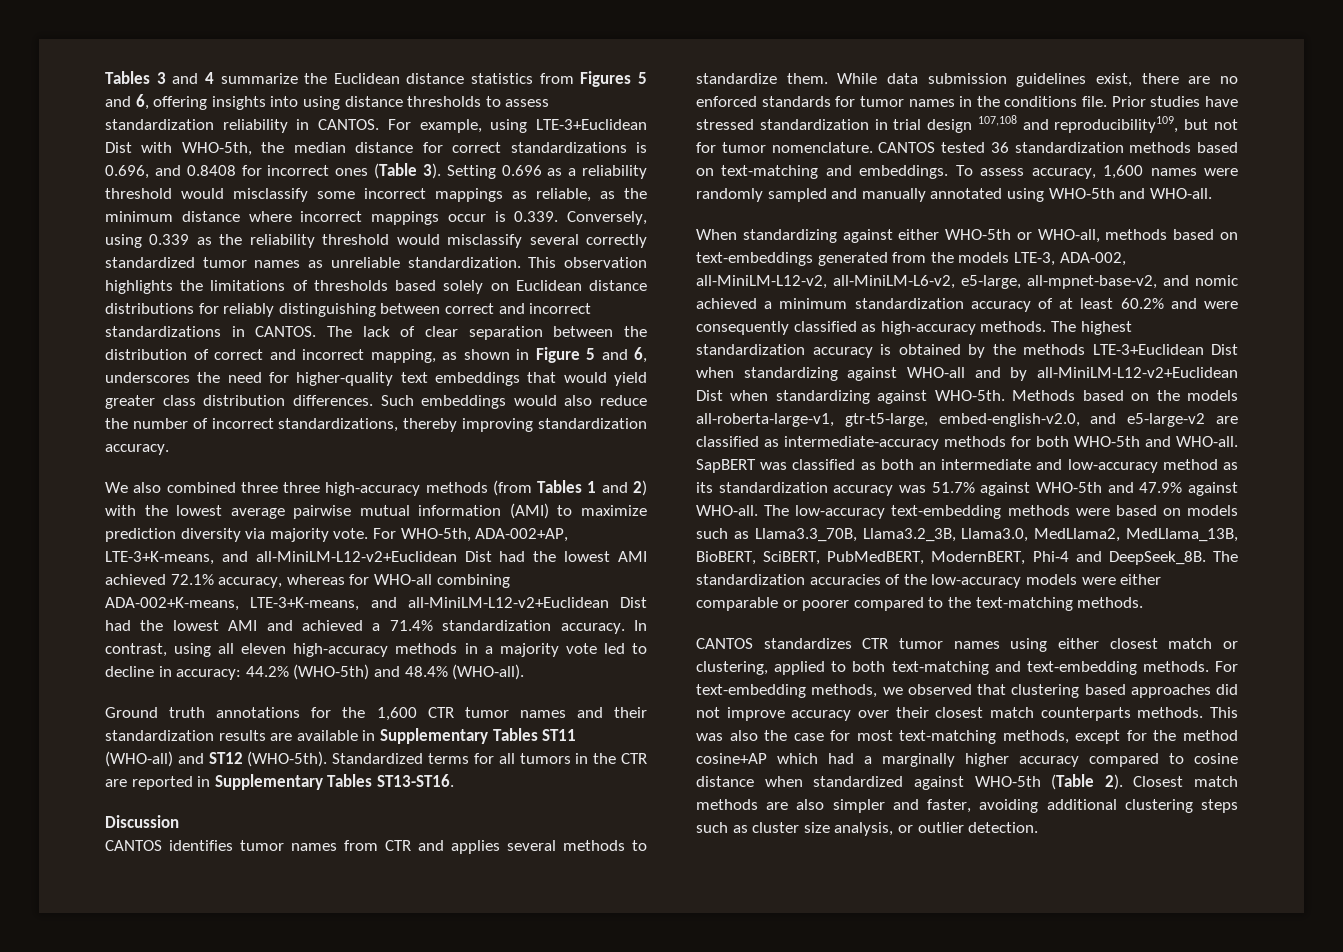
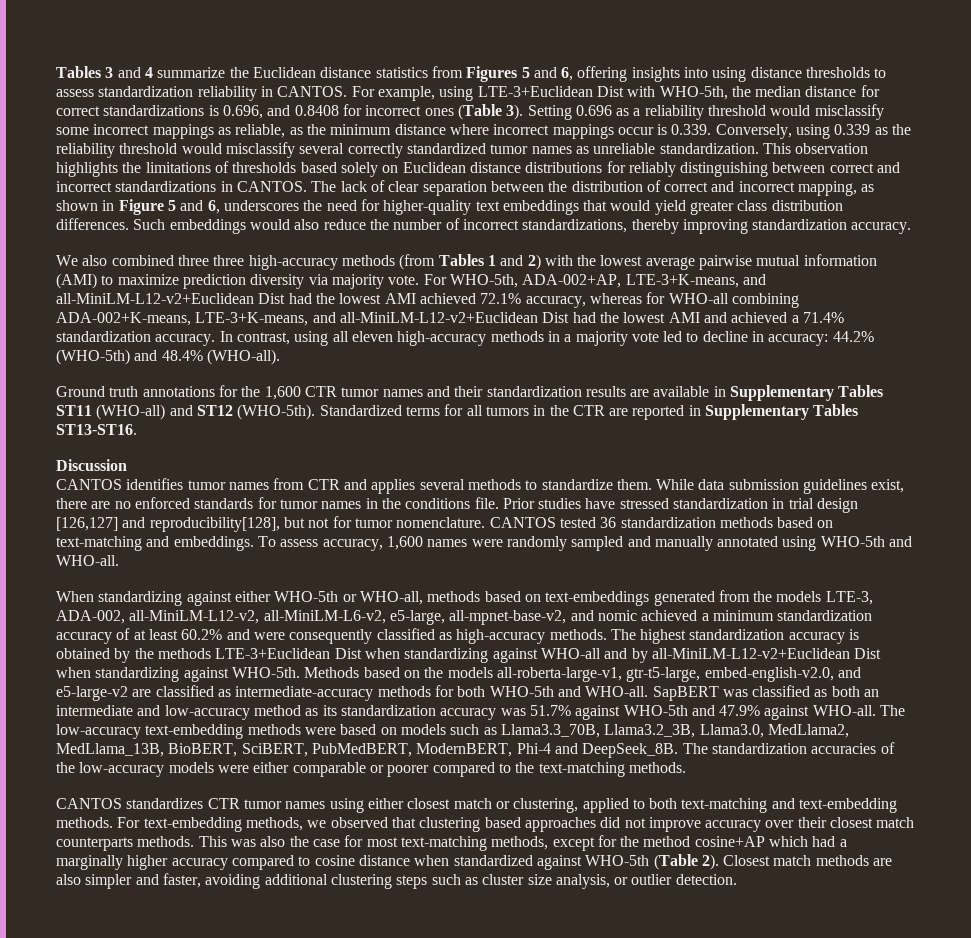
[977,115,1179,133] 107,108 and reproducibility109, -> [56,517,280,532] [126,127] and reproducibility[128],

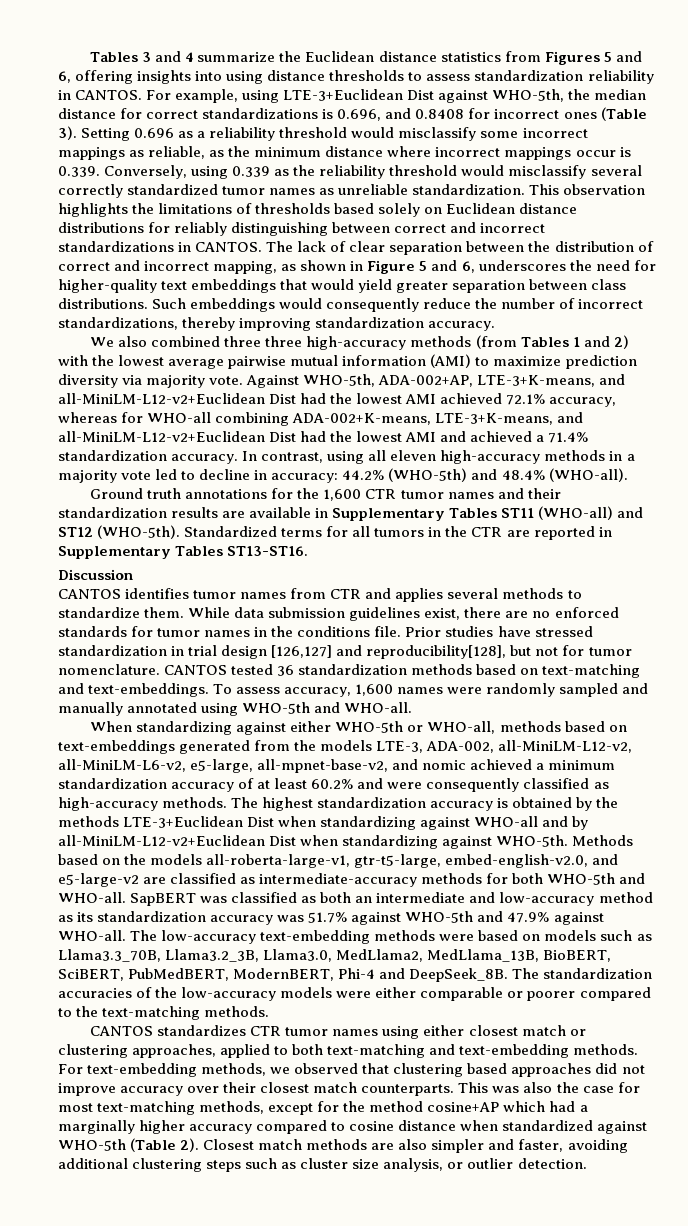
[627,86,656,97] with -> [438,90,489,103] against
[737,200,843,211] [56,218,129,230] class distribution differences. -> [452,279,627,293] [58,298,148,309] separation between class distributions.
[294,219,320,230] also -> [326,298,420,312] consequently
[423,274,447,285] For -> [246,375,300,388] Against
[173,536,254,551] embeddings. -> [88,683,210,697] text-embeddings.
[513,798,579,813] clustering, -> [58,1044,217,1058] clustering approaches,
[56,836,195,851] counterparts methods. -> [361,1084,455,1096] counterparts.

